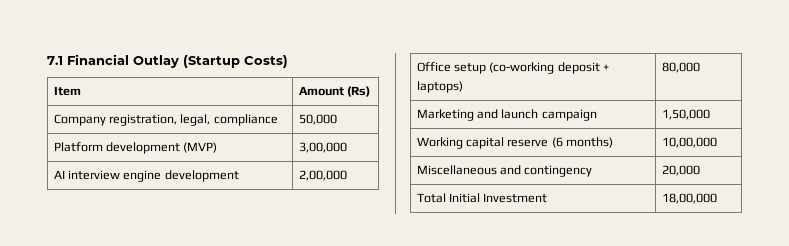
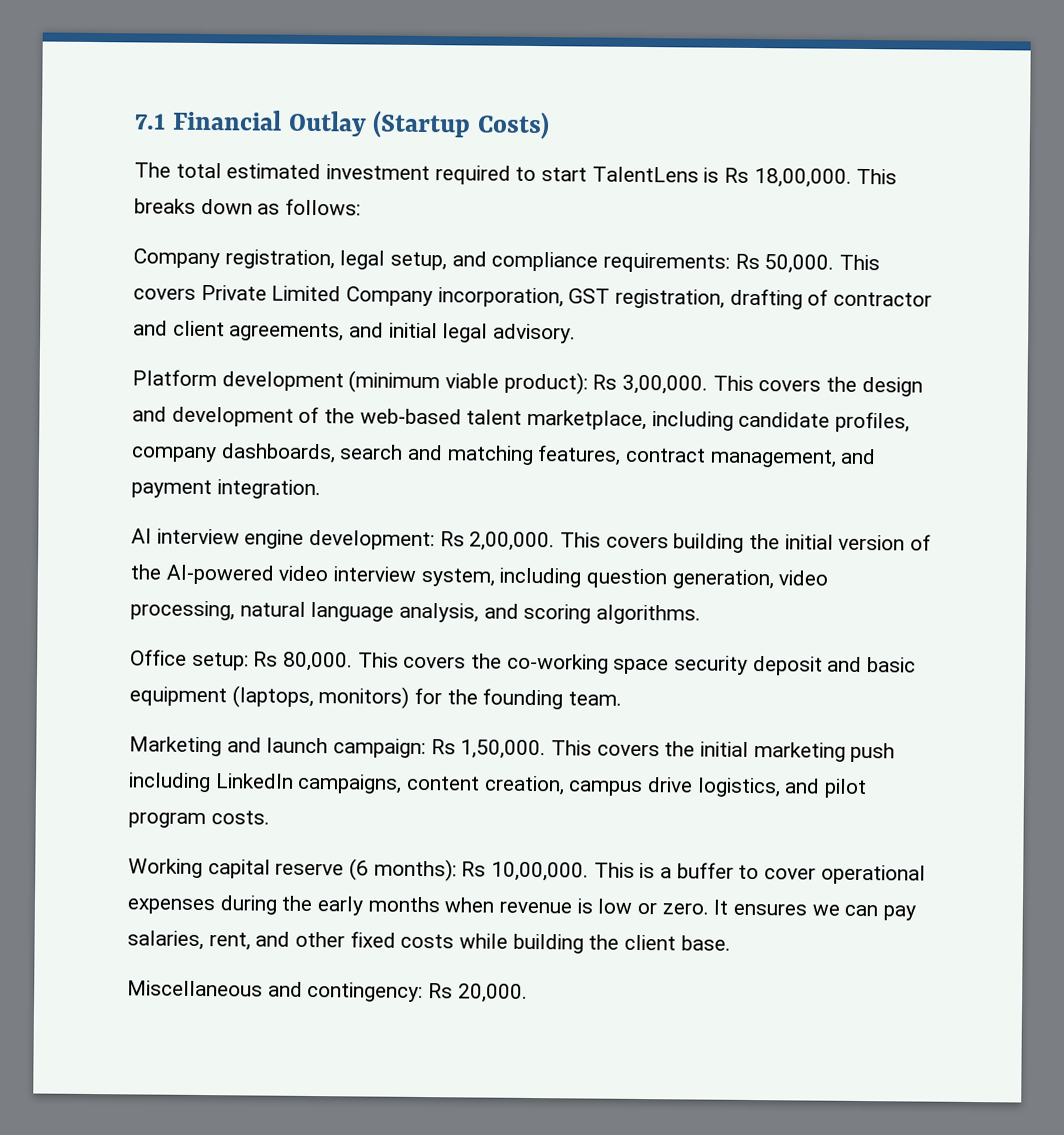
[53,86,81,96] [298,86,371,97] [53,114,278,126] [298,114,337,125] [53,142,218,154] [298,142,347,153] [53,170,239,182] [298,170,347,181] [416,62,610,74] [416,81,463,93] [661,62,700,73] [416,109,597,121] [661,109,710,120] [416,137,614,149] [661,137,717,148] [416,165,593,177] [661,165,700,176] [416,193,548,203] [661,193,717,204] // Item | Amount (Rs) // Company registration, legal, compliance | 50,000 // Platform development (MVP) | 3,00,000 // AI interview engine development | 2,00,000 // Office setup (co-working deposit + laptops) | 80,000 // Marketing and launch campaign | 1,50,000 // Working capital reserve (6 months) | 10,00,000 // Miscellaneous and contingency | 20,000 // Total Initial Investment | 18,00,000 -> [134,162,898,188] [134,198,362,216] [133,248,881,274] [133,284,933,310] [133,320,577,344] [132,369,923,397] [132,406,911,433] [131,443,877,468] [131,479,321,500] [131,528,932,553] [130,564,829,590] [130,600,702,625] [130,649,917,676] [129,685,623,710] [129,736,896,763] [128,772,868,799] [128,810,270,829] [128,858,926,885] [127,895,917,921] [127,930,731,954] [127,980,528,1003] // The total estimated investment required to start TalentLens is Rs 18,00,000. This breaks down as follows: // Company registration, legal setup, and compliance requirements: Rs 50,000. This covers Private Limited Company incorporation, GST registration, drafting of contractor and client agreements, and initial legal advisory. // Platform development (minimum viable product): Rs 3,00,000. This covers the design and development of the web-based talent marketplace, including candidate profiles, company dashboards, search and matching features, contract management, and payment integration. // AI interview engine development: Rs 2,00,000. This covers building the initial version of the AI-powered video interview system, including question generation, video processing, natural language analysis, and scoring algorithms. // Office setup: Rs 80,000. This covers the co-working space security deposit and basic equipment (laptops, monitors) for the founding team. // Marketing and launch campaign: Rs 1,50,000. This covers the initial marketing push including LinkedIn campaigns, content creation, campus drive logistics, and pilot program costs. // Working capital reserve (6 months): Rs 10,00,000. This is a buffer to cover operational expenses during the early months when revenue is low or zero. It ensures we can pay salaries, rent, and other fixed costs while building the client base. // Miscellaneous and contingency: Rs 20,000.

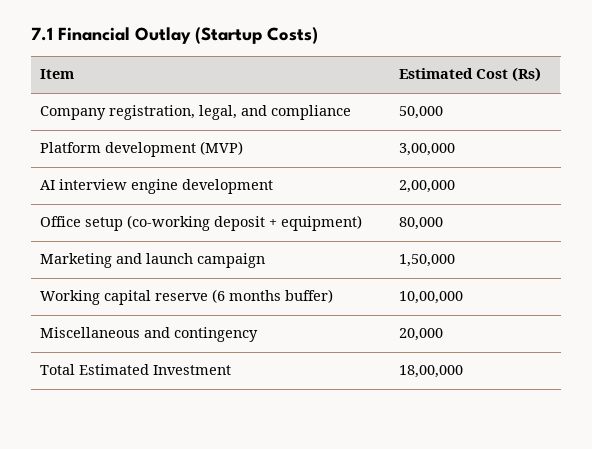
[134,162,898,188] [134,198,362,216] [133,248,881,274] [133,284,933,310] [133,320,577,344] [132,369,923,397] [132,406,911,433] [131,443,877,468] [131,479,321,500] [131,528,932,553] [130,564,829,590] [130,600,702,625] [130,649,917,676] [129,685,623,710] [129,736,896,763] [128,772,868,799] [128,810,270,829] [128,858,926,885] [127,895,917,921] [127,930,731,954] [127,980,528,1003] // The total estimated investment required to start TalentLens is Rs 18,00,000. This breaks down as follows: // Company registration, legal setup, and compliance requirements: Rs 50,000. This covers Private Limited Company incorporation, GST registration, drafting of contractor and client agreements, and initial legal advisory. // Platform development (minimum viable product): Rs 3,00,000. This covers the design and development of the web-based talent marketplace, including candidate profiles, company dashboards, search and matching features, contract management, and payment integration. // AI interview engine development: Rs 2,00,000. This covers building the initial version of the AI-powered video interview system, including question generation, video processing, natural language analysis, and scoring algorithms. // Office setup: Rs 80,000. This covers the co-working space security deposit and basic equipment (laptops, monitors) for the founding team. // Marketing and launch campaign: Rs 1,50,000. This covers the initial marketing push including LinkedIn campaigns, content creation, campus drive logistics, and pilot program costs. // Working capital reserve (6 months): Rs 10,00,000. This is a buffer to cover operational expenses during the early months when revenue is low or zero. It ensures we can pay salaries, rent, and other fixed costs while building the client base. // Miscellaneous and contingency: Rs 20,000. -> [40,69,75,79] [399,67,542,82] [40,105,352,120] [399,106,444,119] [40,141,244,157] [399,143,456,156] [40,179,274,194] [399,180,456,193] [40,215,363,231] [399,217,444,230] [40,253,266,268] [399,254,456,267] [40,289,334,305] [399,291,464,304] [40,327,259,342] [399,328,444,341] [40,364,232,375] [399,365,464,378] // Item | Estimated Cost (Rs) // Company registration, legal, and compliance | 50,000 // Platform development (MVP) | 3,00,000 // AI interview engine development | 2,00,000 // Office setup (co-working deposit + equipment) | 80,000 // Marketing and launch campaign | 1,50,000 // Working capital reserve (6 months buffer) | 10,00,000 // Miscellaneous and contingency | 20,000 // Total Estimated Investment | 18,00,000

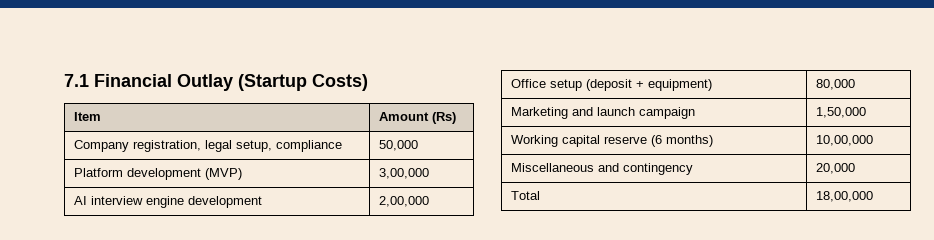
[399,68,509,79] Estimated Cost -> [379,112,430,121] Amount
[199,105,268,120] legal, and -> [205,140,273,152] legal setup,
[127,215,266,231] (co-working deposit -> [586,79,633,91] (deposit
[229,289,334,303] months buffer) -> [666,135,714,147] months)
[79,364,232,375] Estimated Investment -> (541, 195) none

